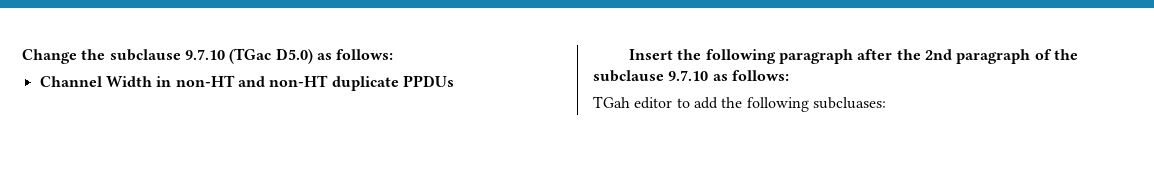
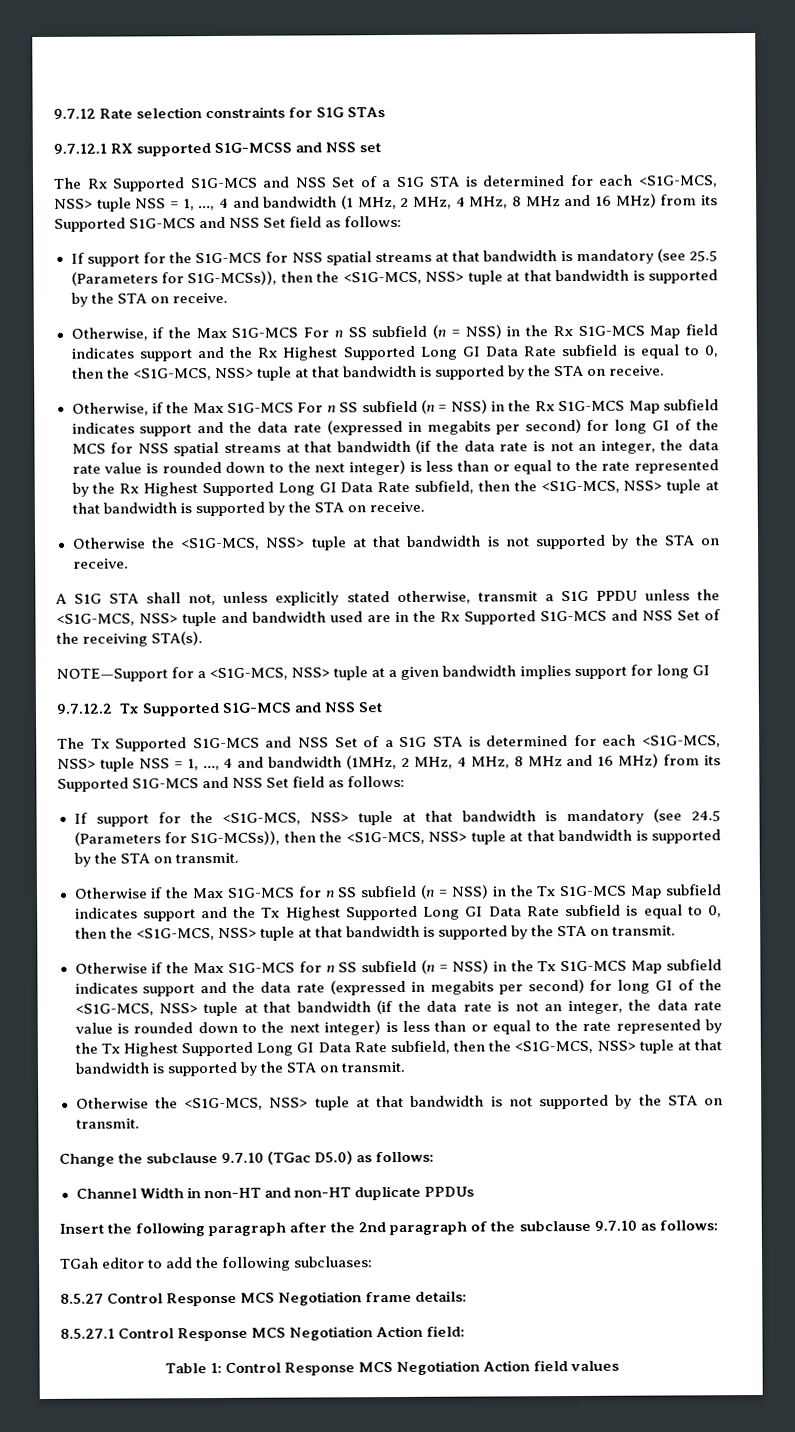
(22, 56) none -> [53,106,386,119] [53,142,382,157] [53,174,719,192] [54,193,718,212] [54,215,403,232] [70,248,718,267] [70,269,718,286] [70,292,228,307] [70,324,719,341] [70,344,719,362] [71,365,666,381] [71,399,719,416] [71,418,719,437] [71,439,720,457] [71,459,719,476] [71,479,719,497] [71,501,425,517] [71,534,720,551] [72,558,129,569] [55,589,720,606] [56,609,721,627] [56,631,204,647] [56,664,710,682] [56,702,382,717] [57,734,722,752] [57,753,721,772] [57,775,406,792] [73,808,722,827] [73,829,721,846] [73,852,239,867] [73,884,723,899] [74,904,723,922] [74,925,677,941] [74,959,723,974] [74,978,722,997] [74,999,722,1017] [74,1019,722,1036] [74,1039,722,1057] [74,1061,405,1077] [75,1094,723,1111] [75,1118,140,1129] 9.7.12 Rate selection constraints for S1G STAs // 9.7.12.1 RX supported S1G-MCSS and NSS set // The Rx Supported S1G-MCS and NSS Set of a S1G STA is determined for each <S1G-MCS, NSS> tuple NSS = 1, …, 4 and bandwidth (1 MHz, 2 MHz, 4 MHz, 8 MHz and 16 MHz) from its Supported S1G-MCS and NSS Set field as follows: // If support for the S1G-MCS for NSS spatial streams at that bandwidth is mandatory (see 25.5 (Parameters for S1G-MCSs)), then the <S1G-MCS, NSS> tuple at that bandwidth is supported by the STA on receive. // Otherwise, if the Max S1G-MCS For n SS subfield (n = NSS) in the Rx S1G-MCS Map field indicates support and the Rx Highest Supported Long GI Data Rate subfield is equal to 0, then the <S1G-MCS, NSS> tuple at that bandwidth is supported by the STA on receive. // Otherwise, if the Max S1G-MCS For n SS subfield (n = NSS) in the Rx S1G-MCS Map subfield indicates support and the data rate (expressed in megabits per second) for long GI of the MCS for NSS spatial streams at that bandwidth (if the data rate is not an integer, the data rate value is rounded down to the next integer) is less than or equal to the rate represented by the Rx Highest Supported Long GI Data Rate subfield, then the <S1G-MCS, NSS> tuple at that bandwidth is supported by the STA on receive. // Otherwise the <S1G-MCS, NSS> tuple at that bandwidth is not supported by the STA on receive. // A S1G STA shall not, unless explicitly stated otherwise, transmit a S1G PPDU unless the <S1G-MCS, NSS> tuple and bandwidth used are in the Rx Supported S1G-MCS and NSS Set of the receiving STA(s). // NOTE—Support for a <S1G-MCS, NSS> tuple at a given bandwidth implies support for long GI // 9.7.12.2 Tx Supported S1G-MCS and NSS Set // The Tx Supported S1G-MCS and NSS Set of a S1G STA is determined for each <S1G-MCS, NSS> tuple NSS = 1, …, 4 and bandwidth (1MHz, 2 MHz, 4 MHz, 8 MHz and 16 MHz) from its Supported S1G-MCS and NSS Set field as follows: // If support for the <S1G-MCS, NSS> tuple at that bandwidth is mandatory (see 24.5 (Parameters for S1G-MCSs)), then the <S1G-MCS, NSS> tuple at that bandwidth is supported by the STA on transmit. // Otherwise if the Max S1G-MCS for n SS subfield (n = NSS) in the Tx S1G-MCS Map subfield indicates support and the Tx Highest Supported Long GI Data Rate subfield is equal to 0, then the <S1G-MCS, NSS> tuple at that bandwidth is supported by the STA on transmit. // Otherwise if the Max S1G-MCS for n SS subfield (n = NSS) in the Tx S1G-MCS Map subfield indicates support and the data rate (expressed in megabits per second) for long GI of the <S1G-MCS, NSS> tuple at that bandwidth (if the data rate is not an integer, the data rate value is rounded down to the next integer) is less than or equal to the rate represented by the Tx Highest Supported Long GI Data Rate subfield, then the <S1G-MCS, NSS> tuple at that bandwidth is supported by the STA on transmit. // Otherwise the <S1G-MCS, NSS> tuple at that bandwidth is not supported by the STA on transmit. //
(886, 103) none -> [60,1290,468,1307] [60,1325,466,1342] [164,1360,620,1376] // 8.5.27 Control Response MCS Negotiation frame details: // 8.5.27.1 Control Response MCS Negotiation Action field: // Table 1: Control Response MCS Negotiation Action field values

